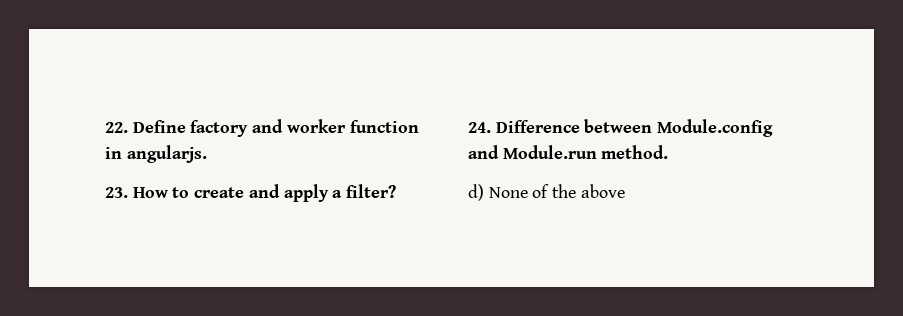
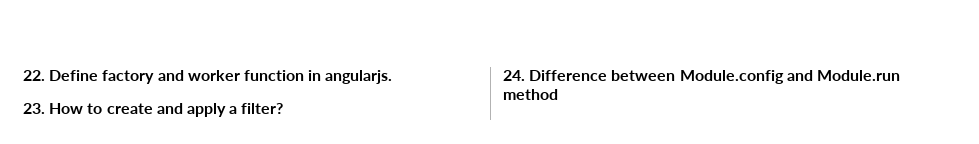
[601,145,669,159] [468,184,625,201] method. // d) None of the above -> [503,89,558,100] method

